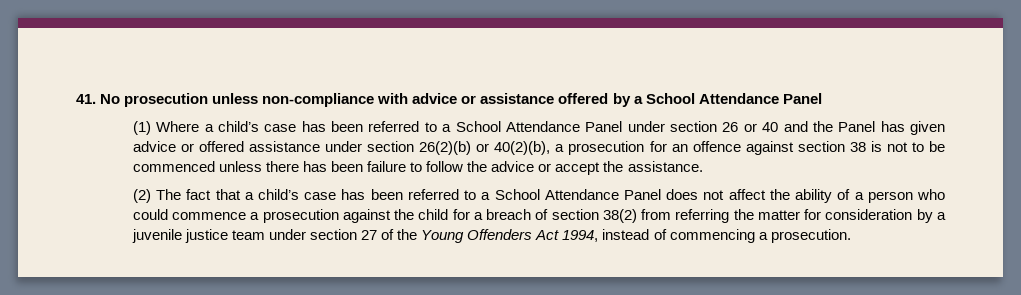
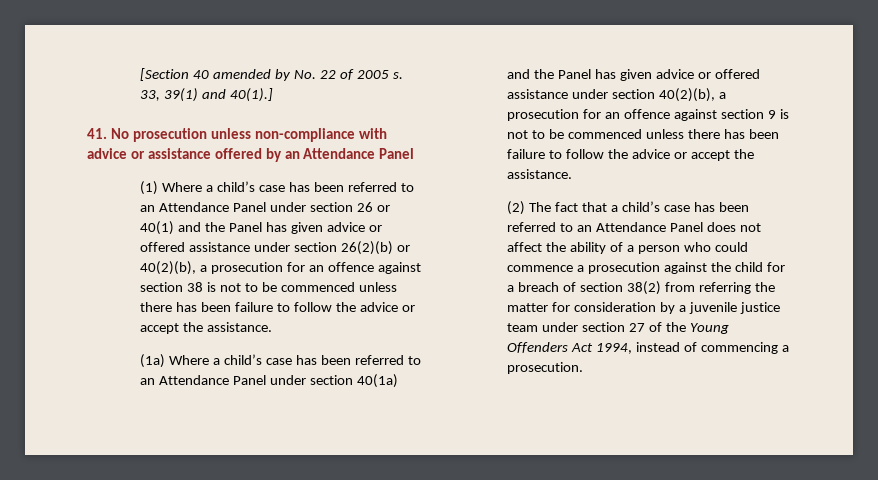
(76, 99) none -> [140,68,403,81] [140,88,274,102] [Section 40 amended by No. 22 of 2005 s. 33, 39(1) and 40(1).] //
[633,93,695,104] a School -> [284,151,300,159] an
[442,121,501,132] a School -> [140,205,156,212] an
[762,122,779,132] 40 -> [140,221,175,235] 40(1)
(703, 166) none -> [140,354,421,368] [140,374,398,388] [507,69,760,81] [507,88,727,102] [507,109,789,121] [507,129,779,139] [507,149,754,161] [507,169,573,179] // (1a) Where a child’s case has been referred to an Attendance Panel under section 40(1a) and the Panel has given advice or offered assistance under section 40(2)(b), a prosecution for an offence against section 9 is not to be commenced unless there has been failure to follow the advice or accept the assistance.
[481,189,540,200] a School -> [577,225,593,232] an

